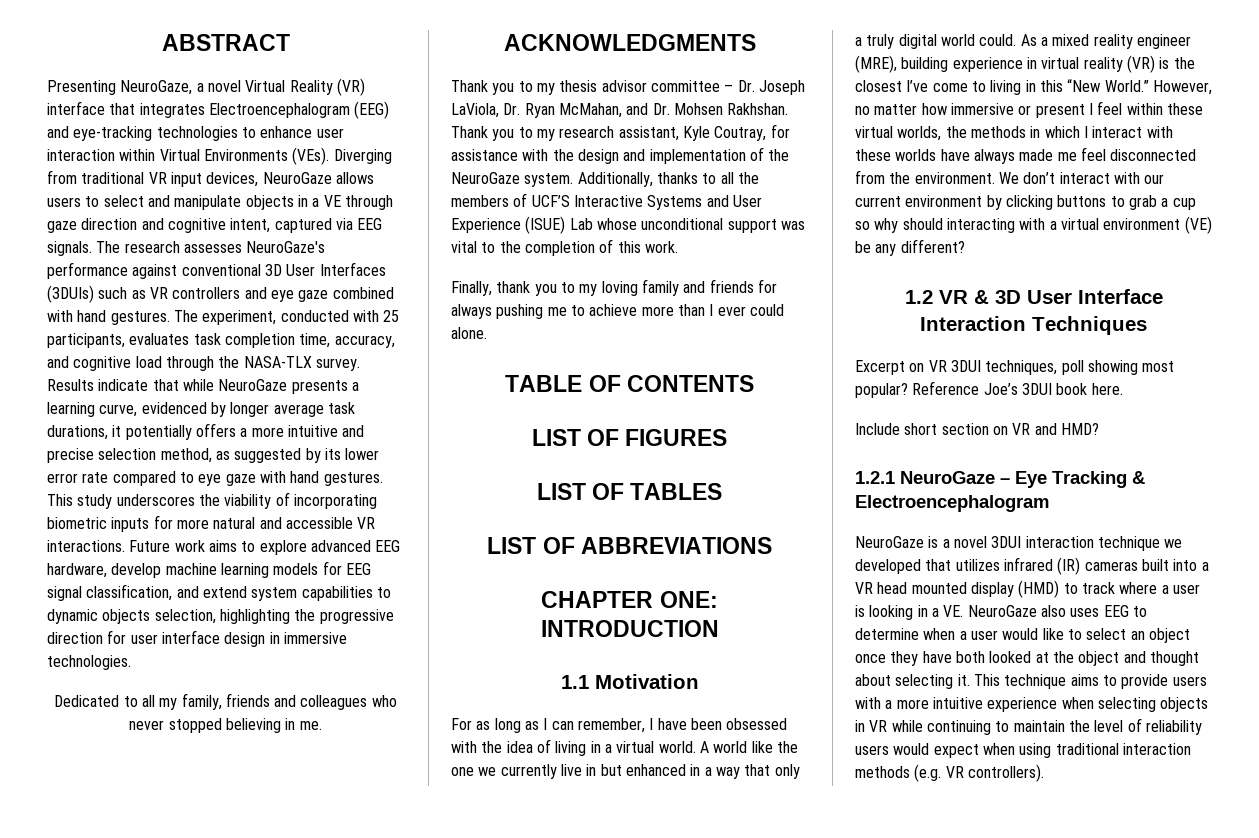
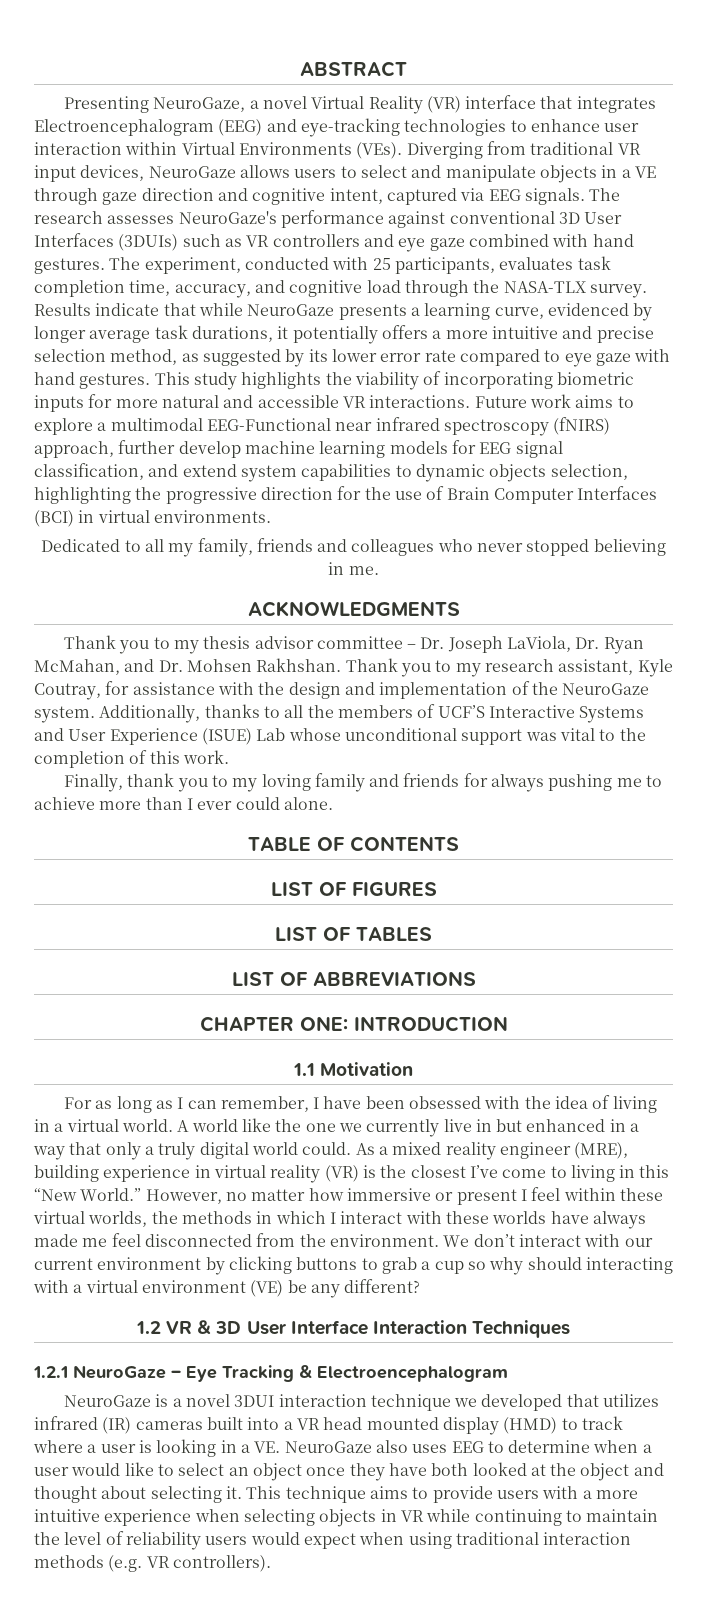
[116,494,195,506] underscores -> [241,372,322,389] highlights
[310,540,401,552] [47,563,107,578] advanced EEG hardware, -> [97,417,611,436] [34,440,176,458] a multimodal EEG-Functional near infrared spectroscopy (fNIRS) approach, further
[130,630,347,647] [47,655,131,670] user interface design in immersive technologies. -> [364,486,658,504] [34,510,271,527] the use of Brain Computer Interfaces (BCI) in virtual environments.
[855,360,1175,375] [855,381,1123,398] [855,423,1099,435] // Excerpt on VR 3DUI techniques, poll showing most popular? Reference Joe’s 3DUI book here. // Include short section on VR and HMD? -> (570, 1329) none

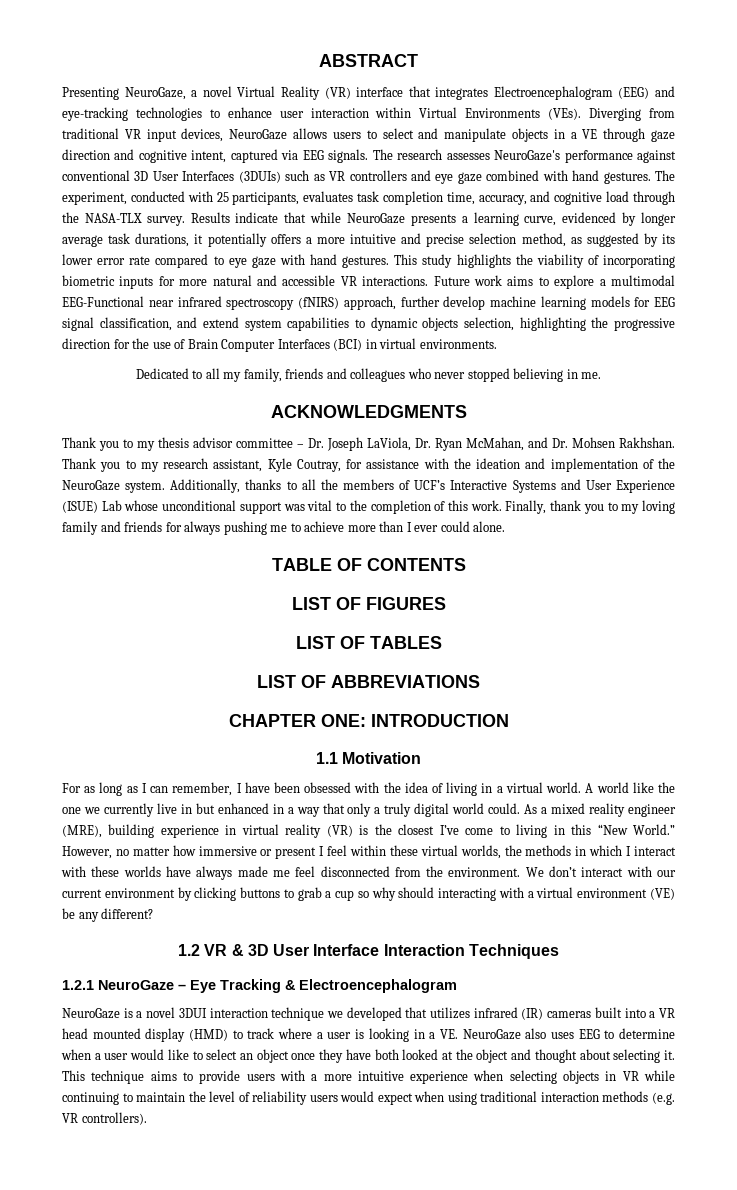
[288,682,341,699] design -> [476,458,520,469] ideation
[437,705,485,718] UCF’S -> [414,480,446,490] UCF’s
(229, 757) // -> (502, 505) none

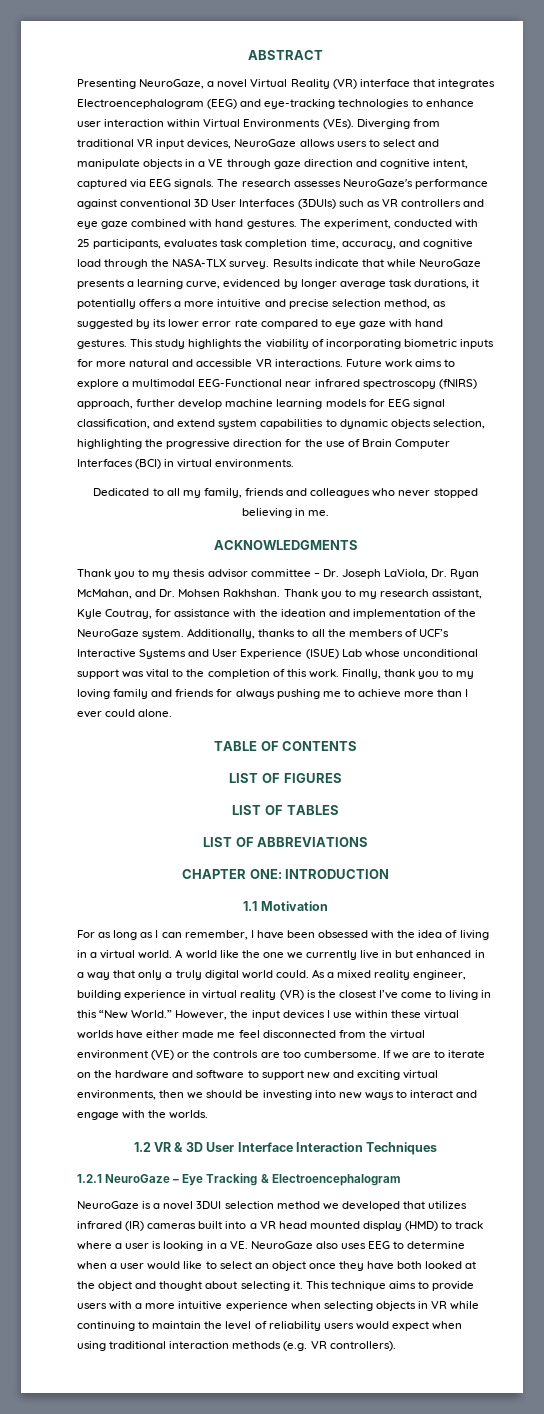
[628,804,677,817] [62,825,102,838] engineer (MRE), -> [413,970,467,980] engineer,
[115,845,677,859] [61,866,120,877] no matter how immersive or present I feel within these virtual worlds, the methods in which I interact with these -> [230,1010,460,1020] the input devices I use within these virtual
[196,866,233,880] always -> [146,1030,180,1038] either
[448,866,676,877] [62,887,675,901] [62,908,154,922] environment. We don’t interact with our current environment by clicking buttons to grab a cup so why should interacting with a virtual environment (VE) be any different? -> [389,1030,425,1039] [77,1050,486,1060] [77,1070,439,1080] [77,1090,478,1100] [77,1110,209,1120] virtual environment (VE) or the controls are too cumbersome. If we are to iterate on the hardware and software to support new and exciting virtual environments, then we should be investing into new ways to interact and engage with the worlds.
[209,1007,325,1021] interaction technique -> [224,1201,320,1209] selection method

